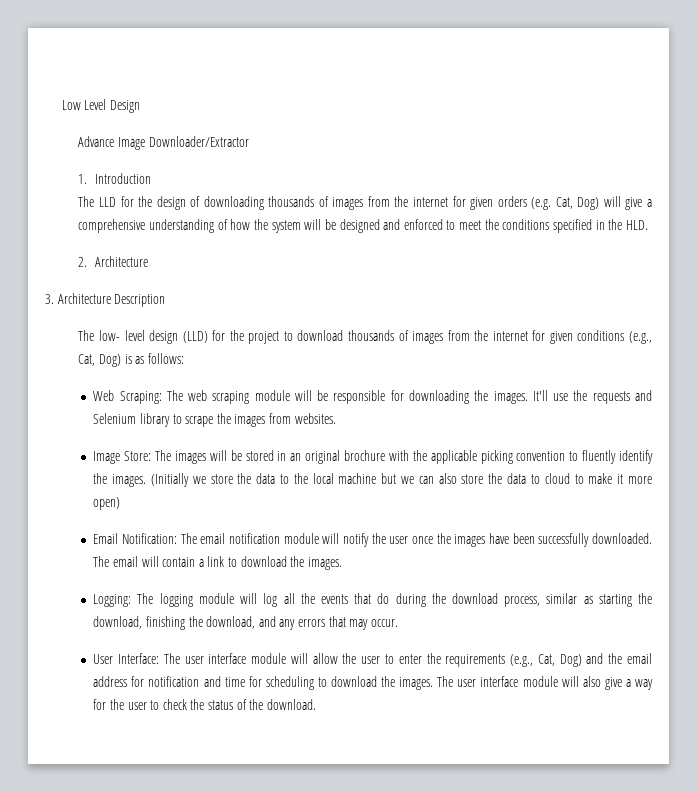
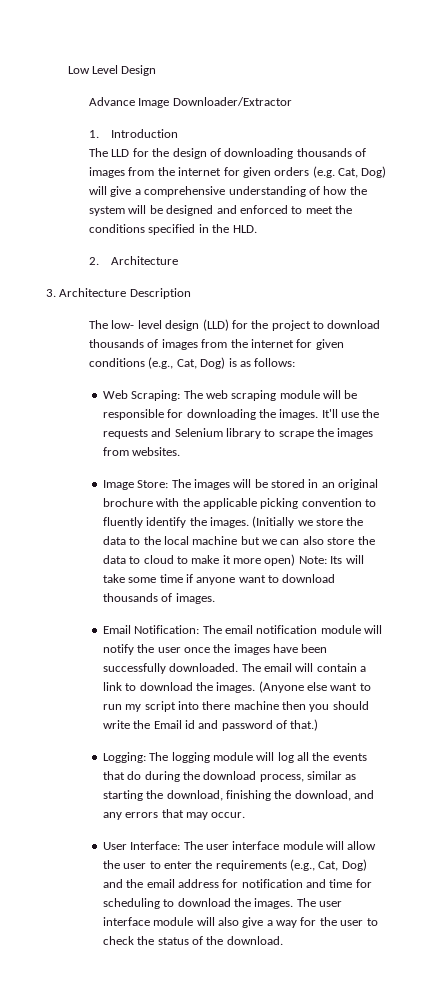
(121, 503) none -> [298,555,364,564] [102,574,336,585] [102,593,215,604] Note: Its will take some time if anyone want to download thousands of images.
(343, 563) none -> [258,681,371,693] [102,701,369,712] [102,719,319,731] (Anyone else want to run my script into there machine then you should write the Email id and password of that.)

